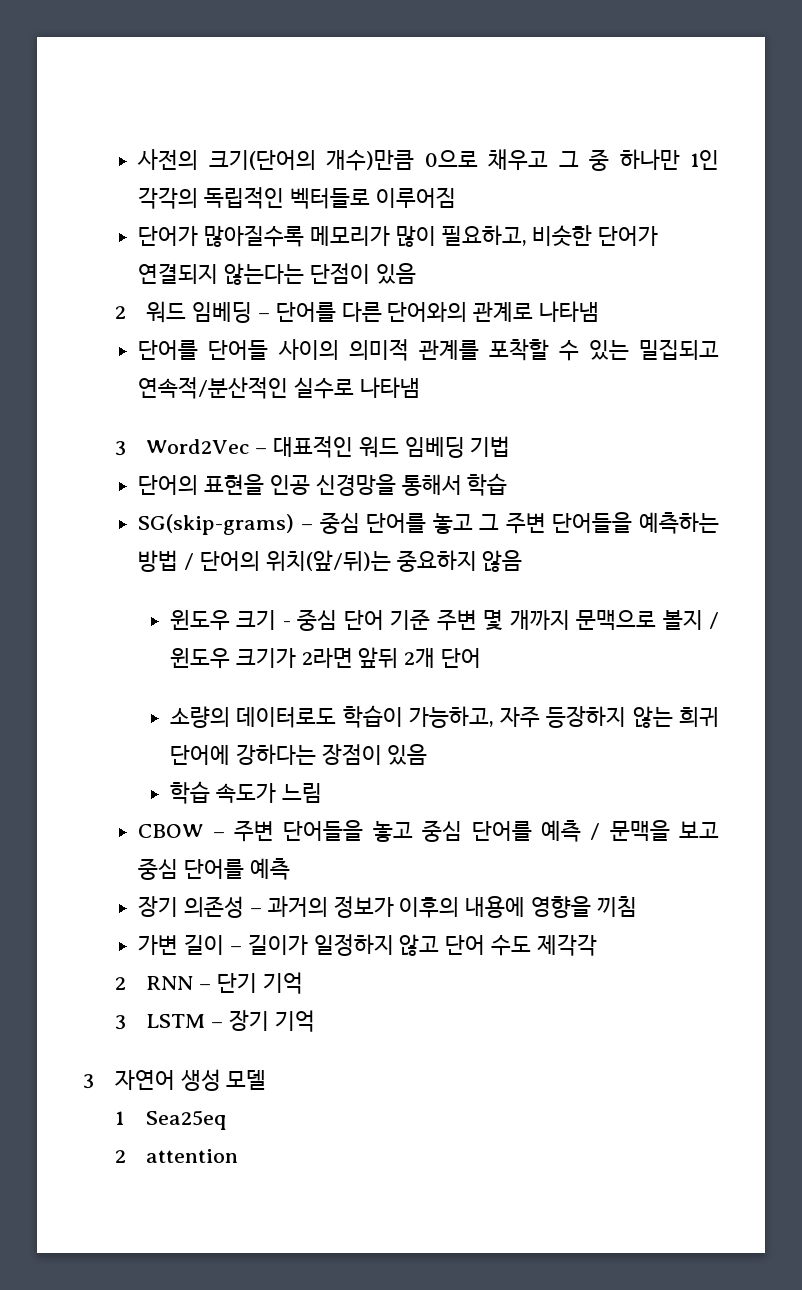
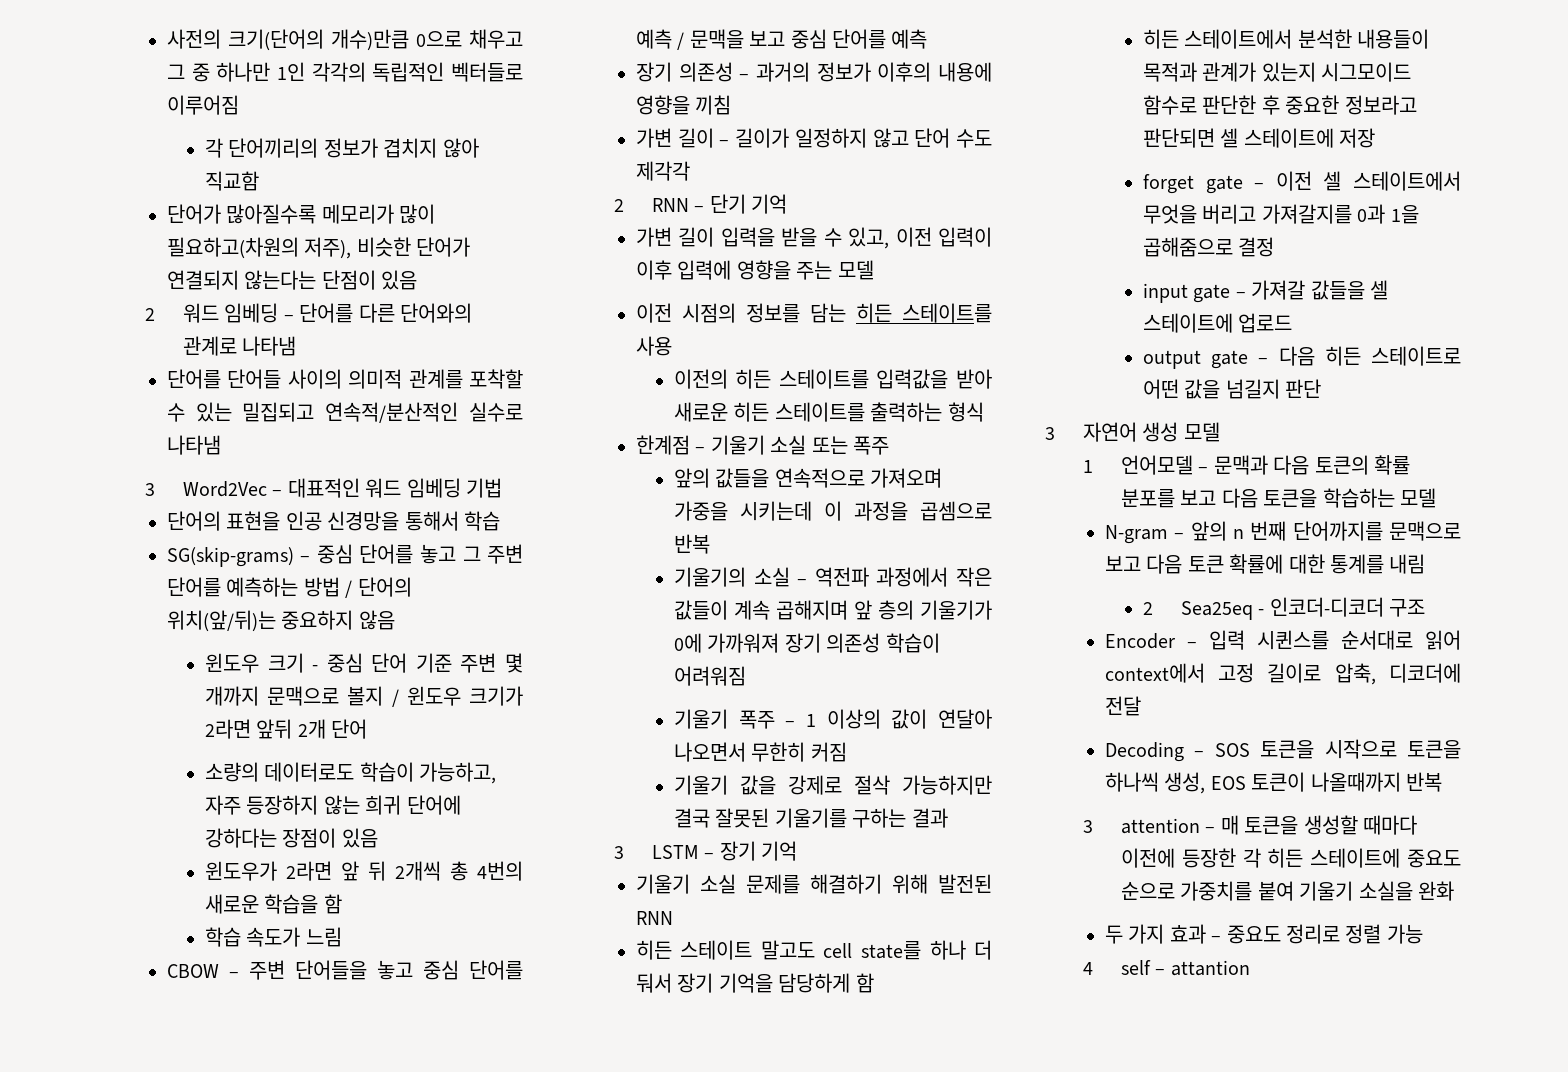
(456, 197) none -> [204,138,479,158] [204,171,259,191] // 각 단어끼리의 정보가 겹치지 않아 직교함
[441,225,527,246] 필요하고, -> [166,237,352,259] 필요하고(차원의 저주),
[552,512,633,533] 단어들을 -> [166,577,221,597] 단어를
(428, 754) none -> [204,861,524,881] [204,894,342,914] // 윈도우가 2라면 앞 뒤 2개씩 총 4번의 새로운 학습을 함
(303, 983) none -> [635,227,992,249] [635,260,874,280] [635,303,992,323] [635,336,672,356] [673,369,992,389] [673,402,984,422] [635,435,889,455] [673,468,943,488] [673,501,992,521] [673,534,710,554] [673,567,992,587] [673,600,992,620] [673,633,940,653] [673,666,746,686] [673,709,992,729] [673,742,847,762] [673,775,992,795] [673,808,948,828] // 가변 길이 입력을 받을 수 있고, 이전 입력이 이후 입력에 영향을 주는 모델 // 이전 시점의 정보를 담는 히든 스테이트를 사용 // 이전의 히든 스테이트를 입력값을 받아 새로운 히든 스테이트를 출력하는 형식 // 한계점 – 기울기 소실 또는 폭주 // 앞의 값들을 연속적으로 가져오며 가중을 시키는데 이 과정을 곱셈으로 반복 // 기울기의 소실 – 역전파 과정에서 작은 값들이 계속 곱해지며 앞 층의 기울기가 0에 가까워져 장기 의존성 학습이 어려워짐 // 기울기 폭주 – 1 이상의 값이 연달아 나오면서 무한히 커짐 // 기울기 값을 강제로 절삭 가능하지만 결국 잘못된 기울기를 구하는 결과
(315, 1021) none -> [635,874,992,894] [635,911,673,925] [635,940,992,960] [635,973,874,993] [1142,29,1430,49] [1142,62,1412,82] [1142,95,1417,115] [1142,128,1376,148] [1142,171,1461,194] [1142,204,1419,224] [1142,237,1275,257] [1142,280,1388,303] [1142,313,1293,333] [1142,346,1461,369] [1142,379,1322,399] // 기울기 소실 문제를 해결하기 위해 발전된 RNN // 히든 스테이트 말고도 cell state를 하나 더 둬서 장기 기억을 담당하게 함 // 히든 스테이트에서 분석한 내용들이 목적과 관계가 있는지 시그모이드 함수로 판단한 후 중요한 정보라고 판단되면 셀 스테이트에 저장 // forget gate – 이전 셀 스테이트에서 무엇을 버리고 가져갈지를 0과 1을 곱해줌으로 결정 // input gate – 가져갈 값들을 셀 스테이트에 업로드 // output gate – 다음 히든 스테이트로 어떤 값을 넘길지 판단
[146,1110,227,1130] [114,1149,239,1163] Sea25eq // 2 attention -> [1120,455,1410,475] [1120,488,1436,508] [1104,521,1461,544] [1104,554,1426,574] [1142,597,1426,620] [1104,630,1461,650] [1104,663,1461,685] [1104,696,1141,716] [1104,739,1461,762] [1104,772,1442,794] [1082,815,1417,835] [1120,848,1461,868] [1120,881,1454,901] [1104,924,1423,944] [1082,960,1250,976] 언어모델 – 문맥과 다음 토큰의 확률 분포를 보고 다음 토큰을 학습하는 모델 // N-gram – 앞의 n 번째 단어까지를 문맥으로 보고 다음 토큰 확률에 대한 통계를 내림 // 2 Sea25eq - 인코더-디코더 구조 // Encoder – 입력 시퀸스를 순서대로 읽어 context에서 고정 길이로 압축, 디코더에 전달 // Decoding – SOS 토큰을 시작으로 토큰을 하나씩 생성, EOS 토큰이 나올때까지 반복 // 3 attention – 매 토큰을 생성할 때마다 이전에 등장한 각 히든 스테이트에 중요도 순으로 가중치를 붙여 기울기 소실을 완화 // 두 가지 효과 – 중요도 정리로 정렬 가능 // 4 self – attantion

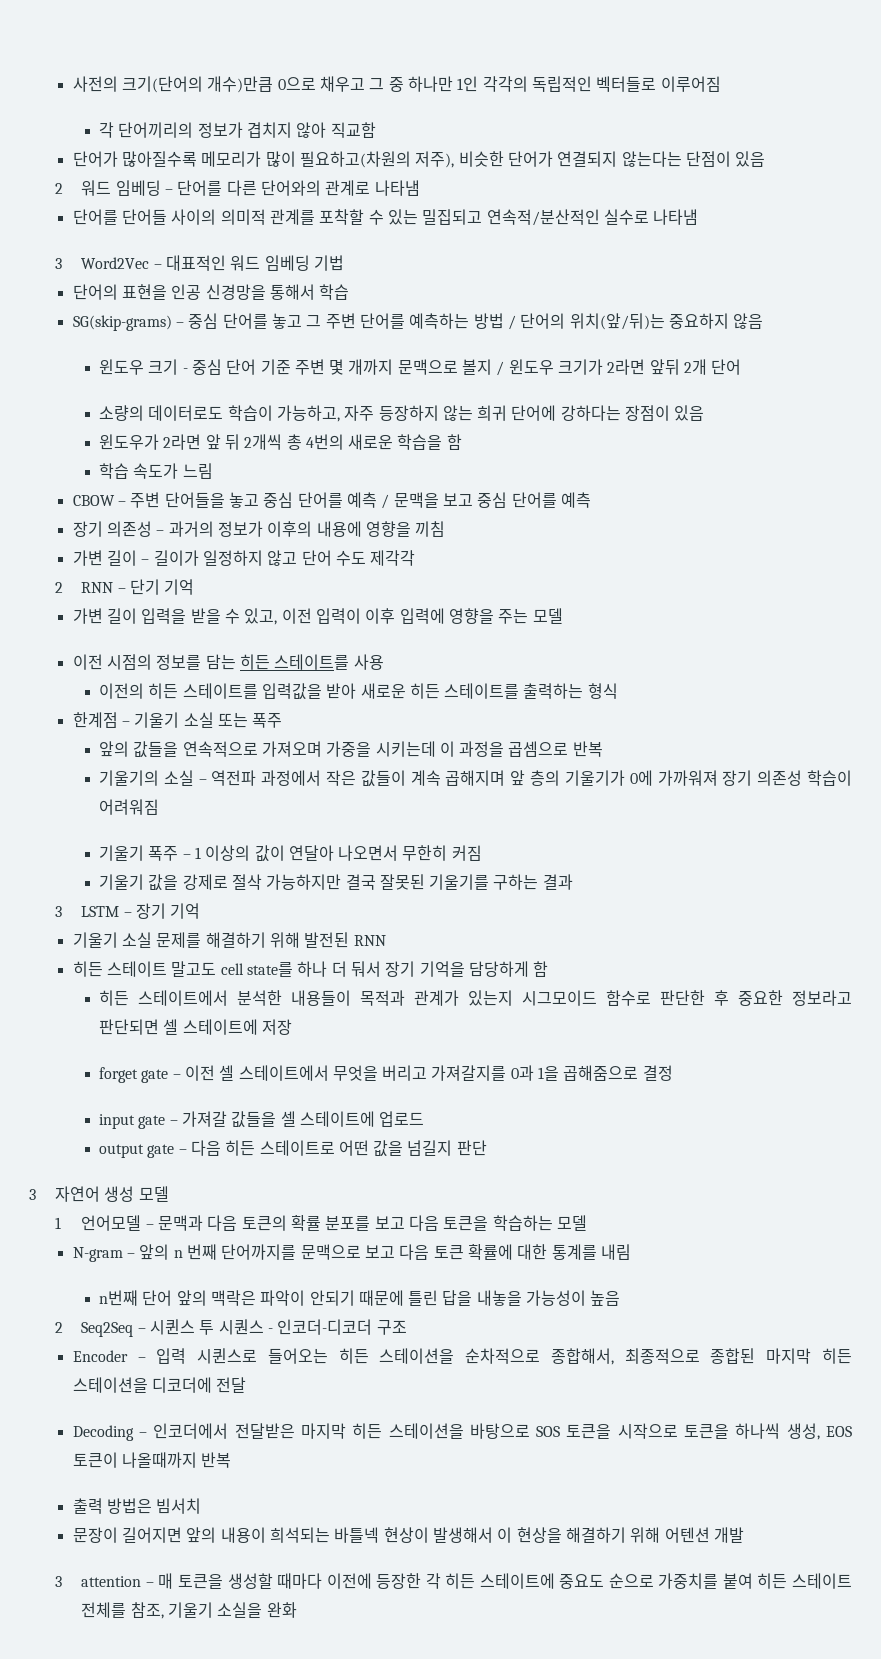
[1142,601,1253,620] 2 Sea25eq -> [98,1290,621,1306] [55,1319,264,1337] n번째 단어 앞의 맥락은 파악이 안되기 때문에 틀린 답을 내놓을 가능성이 높음 // 2 Seq2Seq – 시퀸스 투 시퀀스
[1256,630,1461,650] [1104,663,1461,685] [1104,696,1141,716] [1104,742,1205,762] 시퀸스를 순서대로 읽어 context에서 고정 길이로 압축, 디코더에 전달 // Decoding – -> [197,1348,852,1365] [72,1377,247,1393] [72,1423,530,1441] 시퀸스로 들어오는 히든 스테이션을 순차적으로 종합해서, 최종적으로 종합된 마지막 히든 스테이션을 디코더에 전달 // Decoding – 인코더에서 전달받은 마지막 히든 스테이션을 바탕으로
(1442, 782) none -> [72,1498,202,1514] [72,1527,744,1543] // 출력 방법은 빔서치 // 문장이 길어지면 앞의 내용이 희석되는 바틀넥 현상이 발생해서 이 현상을 해결하기 위해 어텐션 개발
(1294, 891) none -> [757,1573,852,1589] [81,1602,164,1619] 히든 스테이트 전체를 참조,
[1104,924,1423,944] [1082,960,1250,976] // 두 가지 효과 – 중요도 정리로 정렬 가능 // 4 self – attantion -> (297, 1610) none

